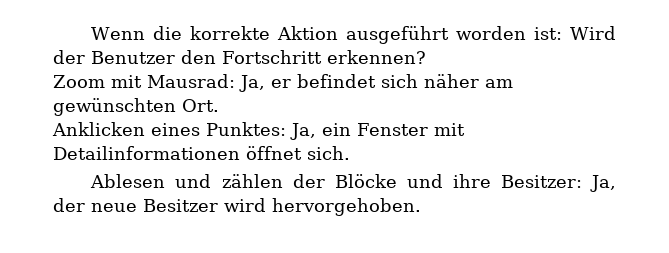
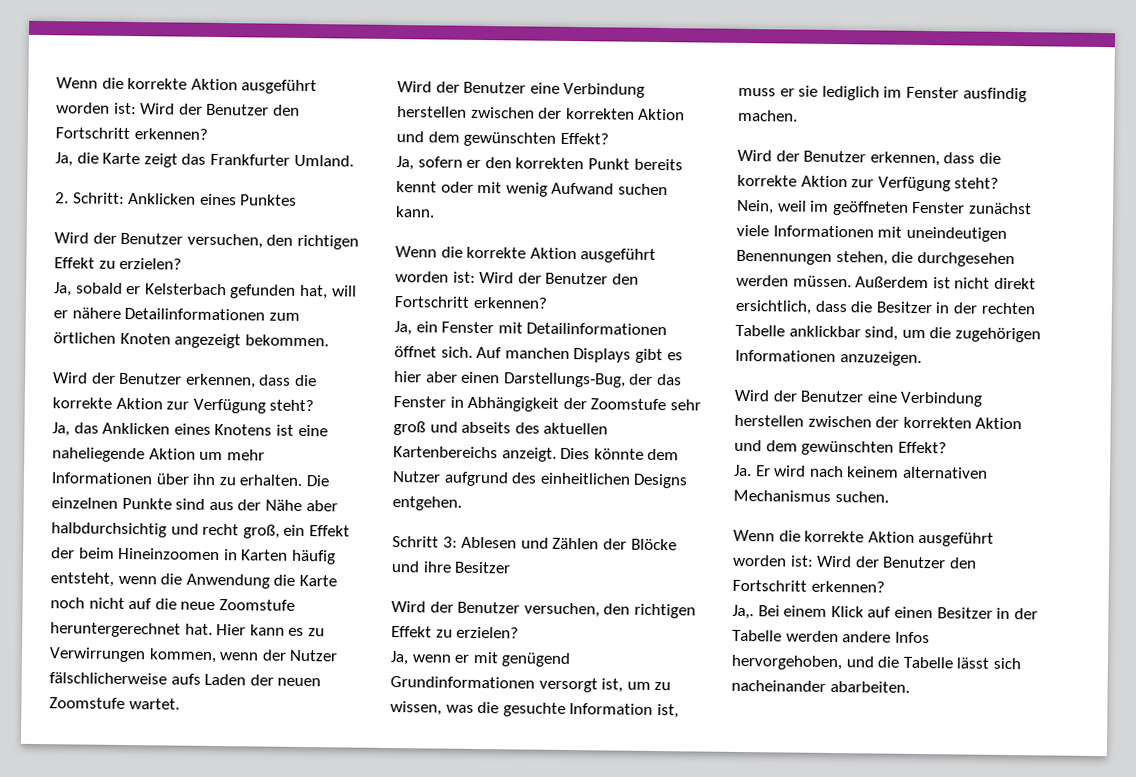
[53,74,513,92] [53,98,219,116] [52,122,286,136] Zoom mit Mausrad: Ja, er befindet sich näher am gewünschten Ort. // Anklicken eines Punktes: -> [55,152,354,168] [55,192,298,206] [54,232,359,250] [54,257,183,270] [54,282,357,300] [53,307,300,321] [53,332,329,349] [53,372,317,389] [52,397,315,414] [52,422,328,437] [52,447,265,463] [51,472,329,487] [51,497,338,512] [51,522,350,539] [51,547,336,565] [50,572,337,589] [50,597,295,611] [50,622,325,638] [49,647,339,664] [49,672,322,687] [49,697,180,710] [397,81,646,98] [397,106,686,121] [396,131,609,147] [396,156,683,171] [396,181,668,197] [395,206,435,218] [395,246,657,263] [395,271,639,285] [394,296,548,309] Ja, die Karte zeigt das Frankfurter Umland. // 2. Schritt: Anklicken eines Punktes // Wird der Benutzer versuchen, den richtigen Effekt zu erzielen? // Ja, sobald er Kelsterbach gefunden hat, will er nähere Detailinformationen zum örtlichen Knoten angezeigt bekommen. // Wird der Benutzer erkennen, dass die korrekte Aktion zur Verfügung steht? // Ja, das Anklicken eines Knotens ist eine naheliegende Aktion um mehr Informationen über ihn zu erhalten. Die einzelnen Punkte sind aus der Nähe aber halbdurchsichtig und recht groß, ein Effekt der beim Hineinzoomen in Karten häufig entsteht, wenn die Anwendung die Karte noch nicht auf die neue Zoomstufe heruntergerechnet hat. Hier kann es zu Verwirrungen kommen, wenn der Nutzer fälschlicherweise aufs Laden der neuen Zoomstufe wartet. // Wird der Benutzer eine Verbindung herstellen zwischen der korrekten Aktion und dem gewünschten Effekt? // Ja, sofern er den korrekten Punkt bereits kennt oder mit wenig Aufwand suchen kann. // Wenn die korrekte Aktion ausgeführt worden ist: Wird der Benutzer den Fortschritt erkennen? //
(350, 153) // -> [476,346,683,364] [394,371,682,388] [393,396,701,412] [393,421,609,436] [393,446,680,462] [392,471,689,489] [392,496,462,511] [392,536,458,548] Auf manchen Displays gibt es hier aber einen Darstellungs-Bug, der das Fenster in Abhängigkeit der Zoomstufe sehr groß und abseits des aktuellen Kartenbereichs anzeigt. Dies könnte dem Nutzer aufgrund des einheitlichen Designs entgehen. // Schritt 3:
[221,174,283,188] zählen -> [552,537,600,550] Zählen
[500,175,617,192] [53,198,421,216] Besitzer: Ja, der neue Besitzer wird hervorgehoben. -> [454,561,512,574] [391,601,696,619] [391,626,520,639] [390,651,571,668] [390,676,672,693] [390,701,679,719] [738,85,1027,103] [738,109,798,122] [737,149,1001,167] [737,174,1000,192] [736,199,1032,216] [736,224,1007,242] [736,249,1015,268] [736,274,1036,290] [735,299,1035,315] [735,324,1041,343] [735,349,922,367] [734,389,983,407] [734,414,1023,430] [734,439,947,456] [734,464,988,479] [733,489,889,503] [733,529,995,547] [732,554,977,569] [732,579,885,593] [732,604,1038,620] [732,629,930,644] [731,654,1021,671] [731,679,910,693] Besitzer // Wird der Benutzer versuchen, den richtigen Effekt zu erzielen? // Ja, wenn er mit genügend Grundinformationen versorgt ist, um zu wissen, was die gesuchte Information ist, muss er sie lediglich im Fenster ausfindig machen. // Wird der Benutzer erkennen, dass die korrekte Aktion zur Verfügung steht? // Nein, weil im geöffneten Fenster zunächst viele Informationen mit uneindeutigen Benennungen stehen, die durchgesehen werden müssen. Außerdem ist nicht direkt ersichtlich, dass die Besitzer in der rechten Tabelle anklickbar sind, um die zugehörigen Informationen anzuzeigen. // Wird der Benutzer eine Verbindung herstellen zwischen der korrekten Aktion und dem gewünschten Effekt? // Ja. Er wird nach keinem alternativen Mechanismus suchen. // Wenn die korrekte Aktion ausgeführt worden ist: Wird der Benutzer den Fortschritt erkennen? // Ja,. Bei einem Klick auf einen Besitzer in der Tabelle werden andere Infos hervorgehoben, und die Tabelle lässt sich nacheinander abarbeiten.

